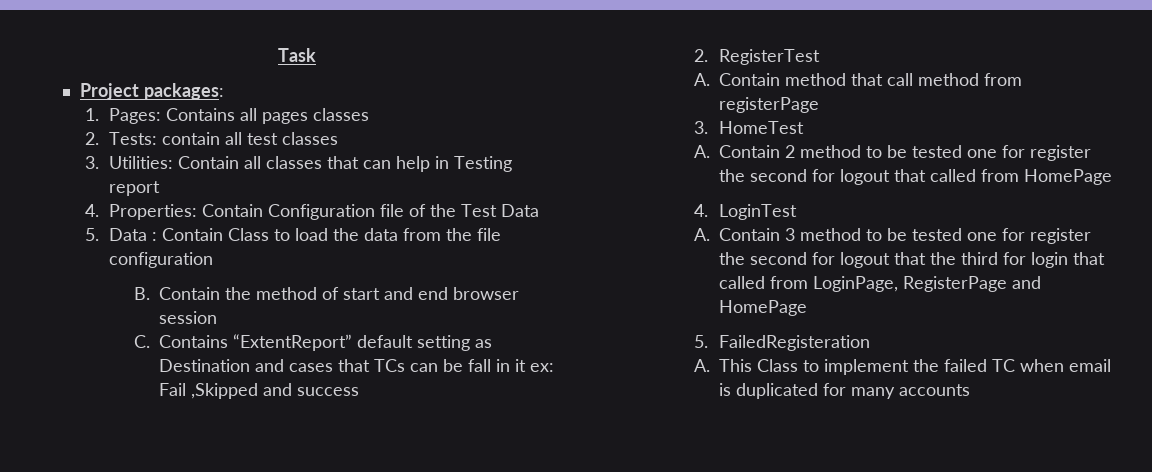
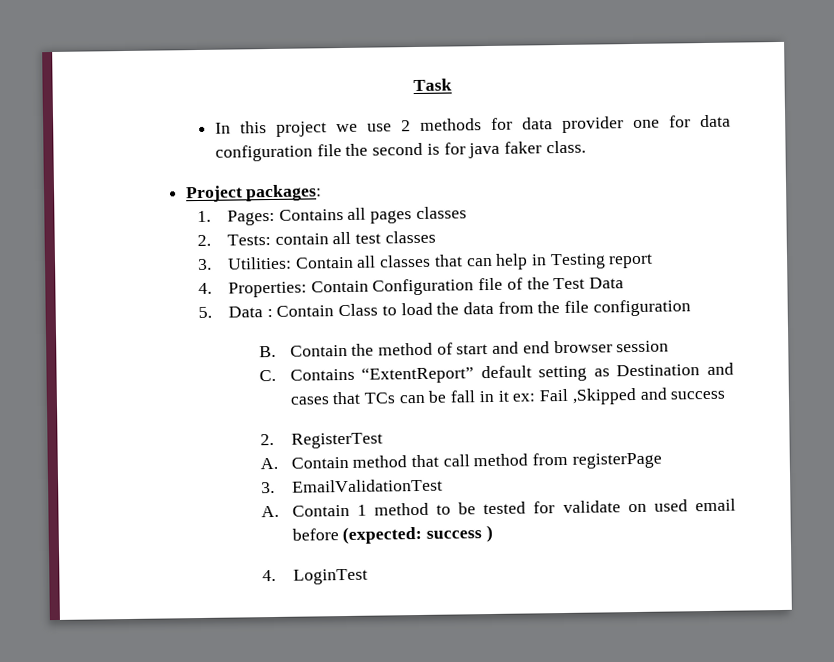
(316, 55) none -> [214,114,732,137] [214,140,586,162] // In this project we use 2 methods for data provider one for data configuration file the second is for java faker class.
[719,121,805,134] [694,145,1092,161] [719,169,1113,185] [694,204,798,220] [694,228,1092,244] [719,252,1106,268] [719,276,1042,292] [719,300,808,316] [694,335,871,351] [694,359,1112,375] [719,383,971,399] HomeTest // A. Contain 2 method to be tested one for register the second for logout that called from HomePage // 4. LoginTest // A. Contain 3 method to be tested one for register the second for logout that the third for login that called from LoginPage, RegisterPage and HomePage // 5. FailedRegisteration // A. This Class to implement the failed TC when email is duplicated for many accounts -> [291,478,443,493] [261,498,736,518] [291,524,493,545] [262,568,368,585] EmailValidationTest // A. Contain 1 method to be tested for validate on used email before (expected: success ) // 4. LoginTest

